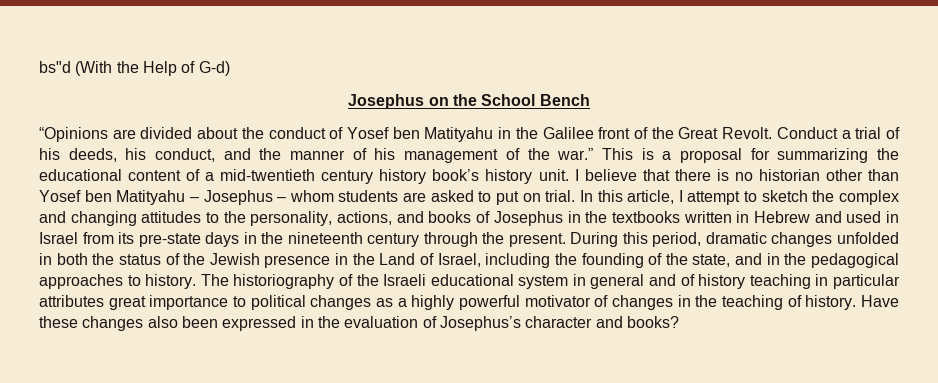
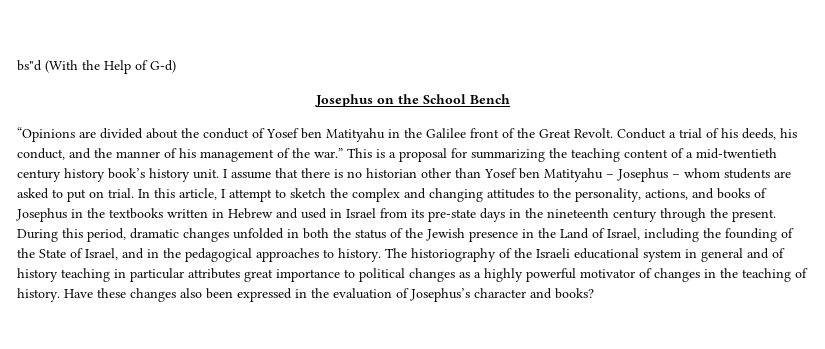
[39,169,122,181] educational -> [571,148,620,162] teaching
[584,169,637,181] believe -> [231,171,271,179] assume
[692,254,731,267] state, -> [39,248,118,260] State of Israel,

